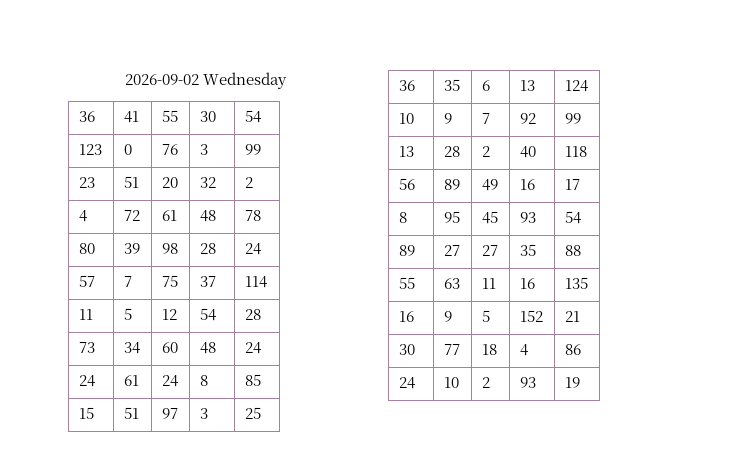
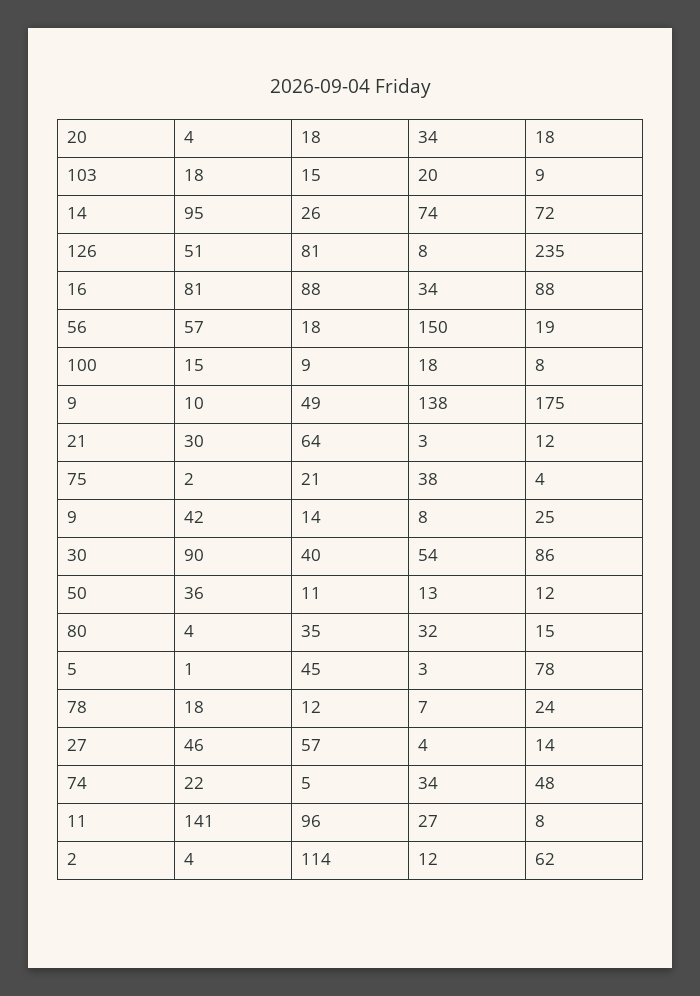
[124,72,288,89] [78,111,95,122] [123,111,139,123] [161,110,178,122] [199,111,216,122] [244,110,261,123] [78,144,102,155] [123,144,132,155] [161,144,178,155] [199,144,208,155] [244,144,261,155] [78,177,95,188] [123,176,139,188] [161,177,178,188] [199,177,216,188] [244,177,253,188] [78,210,87,222] [123,210,140,221] [161,210,177,221] [199,210,216,222] [244,210,261,221] [78,243,95,254] [123,243,140,254] [161,243,178,254] [199,243,216,254] [244,243,261,255] [78,275,95,287] [123,276,132,287] [161,275,178,287] [199,276,216,287] [244,276,267,288] [78,309,93,320] [123,308,132,320] [161,309,177,320] [199,308,216,321] [244,309,261,320] [78,342,95,353] [123,342,140,354] [161,342,178,353] [199,342,216,354] [244,342,261,354] [78,375,95,387] [123,375,139,386] [161,375,178,387] [199,375,208,386] [244,374,261,386] [78,407,94,419] [123,407,139,419] [161,408,178,419] [199,408,208,419] [244,407,261,419] [398,80,415,91] [443,79,460,91] [481,80,490,91] [519,80,535,91] [564,80,588,92] [398,113,414,124] [443,113,452,124] [481,113,490,124] [519,113,536,124] [564,113,581,124] [398,146,414,157] [443,146,460,157] [481,146,490,157] [519,146,536,158] [564,146,587,157] [398,178,415,190] [443,179,460,190] [481,179,498,191] [519,179,535,190] [564,179,580,190] [398,212,407,223] [443,211,460,223] [481,211,498,224] [519,212,536,223] [564,211,581,224] [398,245,415,256] [443,245,460,256] [481,245,498,256] [519,244,536,256] [564,245,581,256] [398,277,415,289] [443,278,460,289] [481,278,496,289] [519,278,535,289] [564,277,588,289] [398,311,414,322] [443,311,452,322] [481,310,490,322] [519,310,543,322] [564,311,580,322] [398,344,415,355] [443,344,460,355] [481,344,497,355] [519,344,528,356] [564,344,581,355] [398,377,415,389] [443,377,459,388] [481,377,490,388] [519,377,536,388] [564,377,580,388] 2026-09-02 Wednesday // 36 | 41 | 55 | 30 | 54 // 123 | 0 | 76 | 3 | 99 // 23 | 51 | 20 | 32 | 2 // 4 | 72 | 61 | 48 | 78 // 80 | 39 | 98 | 28 | 24 // 57 | 7 | 75 | 37 | 114 // 11 | 5 | 12 | 54 | 28 // 73 | 34 | 60 | 48 | 24 // 24 | 61 | 24 | 8 | 85 // 15 | 51 | 97 | 3 | 25 // 36 | 35 | 6 | 13 | 124 // 10 | 9 | 7 | 92 | 99 // 13 | 28 | 2 | 40 | 118 // 56 | 89 | 49 | 16 | 17 // 8 | 95 | 45 | 93 | 54 // 89 | 27 | 27 | 35 | 88 // 55 | 63 | 11 | 16 | 135 // 16 | 9 | 5 | 152 | 21 // 30 | 77 | 18 | 4 | 86 // 24 | 10 | 2 | 93 | 19 -> [269,78,431,98] [67,131,88,143] [184,131,195,143] [301,131,322,143] [418,131,439,143] [535,131,556,143] [67,169,98,181] [184,169,205,181] [301,169,322,181] [418,169,439,181] [535,169,546,181] [67,207,88,219] [184,207,205,219] [301,207,322,219] [418,207,439,219] [535,207,556,219] [67,245,98,257] [184,245,205,257] [301,245,322,257] [418,245,429,257] [535,245,566,257] [67,283,88,295] [184,283,205,295] [301,283,322,295] [418,283,439,295] [535,283,556,295] [67,321,88,333] [184,321,205,333] [301,321,322,333] [418,321,449,333] [535,321,556,333] [67,359,98,371] [184,359,205,371] [301,359,312,371] [418,359,439,371] [535,359,546,371] [67,397,78,409] [184,397,205,409] [301,397,322,409] [418,397,449,409] [535,397,566,409] [67,435,88,447] [184,435,205,447] [301,435,322,447] [418,435,429,447] [535,435,556,447] [67,473,88,485] [184,473,195,485] [301,473,322,485] [418,473,439,485] [535,473,546,485] [67,511,78,523] [184,511,205,523] [301,511,322,523] [418,511,429,523] [535,511,556,523] [67,549,88,561] [184,549,205,561] [301,549,322,561] [418,549,439,561] [535,549,556,561] [67,587,88,599] [184,587,205,599] [301,587,322,599] [418,587,439,599] [535,587,556,599] [67,625,88,637] [184,625,195,637] [301,625,322,637] [418,625,439,637] [535,625,556,637] [67,663,78,675] [184,663,195,675] [301,663,322,675] [418,663,429,675] [535,663,556,675] [67,701,88,713] [184,701,205,713] [301,701,322,713] [418,701,429,713] [535,701,556,713] [67,739,88,751] [184,739,205,751] [301,739,322,751] [418,739,429,751] [535,739,556,751] [67,777,88,789] [184,777,205,789] [301,777,312,789] [418,777,439,789] [535,777,556,789] [67,815,88,827] [184,815,215,827] [301,815,322,827] [418,815,439,827] [535,815,546,827] [67,853,78,865] [184,853,195,865] [301,853,332,865] [418,853,439,865] [535,853,556,865] 2026-09-04 Friday // 20 | 4 | 18 | 34 | 18 // 103 | 18 | 15 | 20 | 9 // 14 | 95 | 26 | 74 | 72 // 126 | 51 | 81 | 8 | 235 // 16 | 81 | 88 | 34 | 88 // 56 | 57 | 18 | 150 | 19 // 100 | 15 | 9 | 18 | 8 // 9 | 10 | 49 | 138 | 175 // 21 | 30 | 64 | 3 | 12 // 75 | 2 | 21 | 38 | 4 // 9 | 42 | 14 | 8 | 25 // 30 | 90 | 40 | 54 | 86 // 50 | 36 | 11 | 13 | 12 // 80 | 4 | 35 | 32 | 15 // 5 | 1 | 45 | 3 | 78 // 78 | 18 | 12 | 7 | 24 // 27 | 46 | 57 | 4 | 14 // 74 | 22 | 5 | 34 | 48 // 11 | 141 | 96 | 27 | 8 // 2 | 4 | 114 | 12 | 62

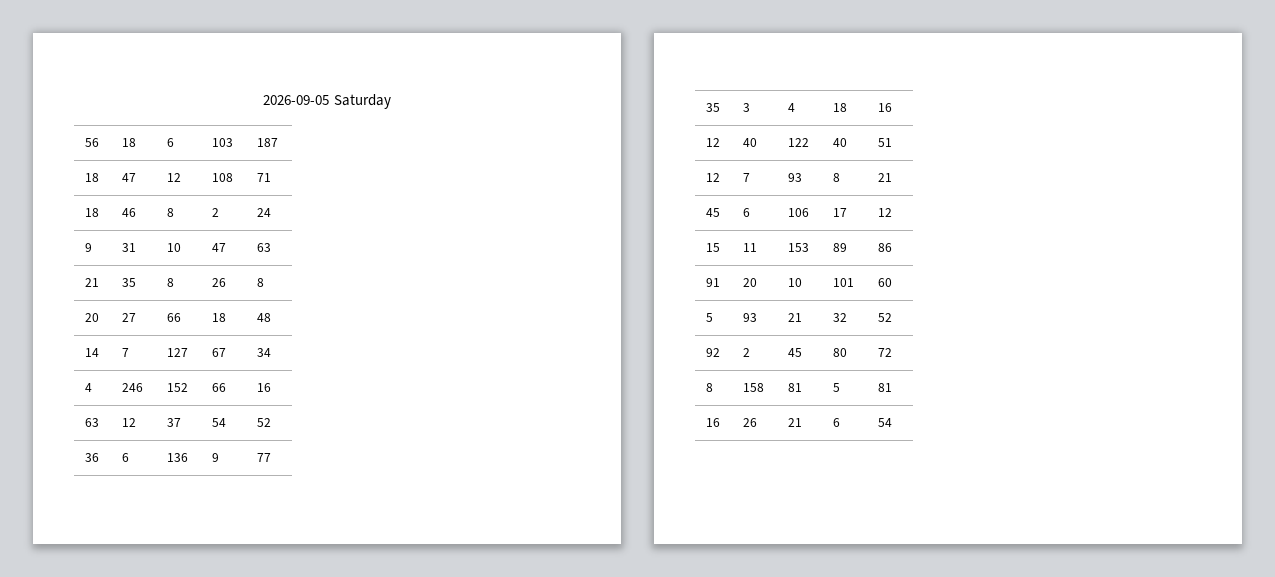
[269,78,431,98] [67,131,88,143] [184,131,195,143] [301,131,322,143] [418,131,439,143] [535,131,556,143] [67,169,98,181] [184,169,205,181] [301,169,322,181] [418,169,439,181] [535,169,546,181] [67,207,88,219] [184,207,205,219] [301,207,322,219] [418,207,439,219] [535,207,556,219] [67,245,98,257] [184,245,205,257] [301,245,322,257] [418,245,429,257] [535,245,566,257] [67,283,88,295] [184,283,205,295] [301,283,322,295] [418,283,439,295] [535,283,556,295] [67,321,88,333] [184,321,205,333] [301,321,322,333] [418,321,449,333] [535,321,556,333] [67,359,98,371] [184,359,205,371] [301,359,312,371] [418,359,439,371] [535,359,546,371] [67,397,78,409] [184,397,205,409] [301,397,322,409] [418,397,449,409] [535,397,566,409] [67,435,88,447] [184,435,205,447] [301,435,322,447] [418,435,429,447] [535,435,556,447] [67,473,88,485] [184,473,195,485] [301,473,322,485] [418,473,439,485] [535,473,546,485] [67,511,78,523] [184,511,205,523] [301,511,322,523] [418,511,429,523] [535,511,556,523] [67,549,88,561] [184,549,205,561] [301,549,322,561] [418,549,439,561] [535,549,556,561] [67,587,88,599] [184,587,205,599] [301,587,322,599] [418,587,439,599] [535,587,556,599] [67,625,88,637] [184,625,195,637] [301,625,322,637] [418,625,439,637] [535,625,556,637] [67,663,78,675] [184,663,195,675] [301,663,322,675] [418,663,429,675] [535,663,556,675] [67,701,88,713] [184,701,205,713] [301,701,322,713] [418,701,429,713] [535,701,556,713] [67,739,88,751] [184,739,205,751] [301,739,322,751] [418,739,429,751] [535,739,556,751] [67,777,88,789] [184,777,205,789] [301,777,312,789] [418,777,439,789] [535,777,556,789] [67,815,88,827] [184,815,215,827] [301,815,322,827] [418,815,439,827] [535,815,546,827] [67,853,78,865] [184,853,195,865] [301,853,332,865] [418,853,439,865] [535,853,556,865] 2026-09-04 Friday // 20 | 4 | 18 | 34 | 18 // 103 | 18 | 15 | 20 | 9 // 14 | 95 | 26 | 74 | 72 // 126 | 51 | 81 | 8 | 235 // 16 | 81 | 88 | 34 | 88 // 56 | 57 | 18 | 150 | 19 // 100 | 15 | 9 | 18 | 8 // 9 | 10 | 49 | 138 | 175 // 21 | 30 | 64 | 3 | 12 // 75 | 2 | 21 | 38 | 4 // 9 | 42 | 14 | 8 | 25 // 30 | 90 | 40 | 54 | 86 // 50 | 36 | 11 | 13 | 12 // 80 | 4 | 35 | 32 | 15 // 5 | 1 | 45 | 3 | 78 // 78 | 18 | 12 | 7 | 24 // 27 | 46 | 57 | 4 | 14 // 74 | 22 | 5 | 34 | 48 // 11 | 141 | 96 | 27 | 8 // 2 | 4 | 114 | 12 | 62 -> [263,94,391,109] [85,138,100,147] [122,138,137,147] [167,138,175,147] [212,138,234,147] [257,138,279,147] [85,173,100,182] [122,173,137,182] [167,173,182,182] [212,173,234,182] [257,173,272,182] [85,208,100,217] [122,208,137,217] [167,208,175,217] [212,208,220,217] [257,208,272,217] [85,243,93,252] [122,243,137,252] [167,243,182,252] [212,243,227,252] [257,243,272,252] [85,278,100,287] [122,278,137,287] [167,278,175,287] [212,278,227,287] [257,278,265,287] [85,313,100,322] [122,313,137,322] [167,313,182,322] [212,313,227,322] [257,313,272,322] [85,348,100,357] [122,348,130,357] [167,348,189,357] [212,348,227,357] [257,348,272,357] [85,383,93,392] [122,383,144,392] [167,383,189,392] [212,383,227,392] [257,383,272,392] [85,418,100,427] [122,418,137,427] [167,418,182,427] [212,418,227,427] [257,418,272,427] [85,453,100,462] [122,453,130,462] [167,453,189,462] [212,453,220,462] [257,453,272,462] [706,103,721,112] [743,103,751,112] [788,103,796,112] [833,103,848,112] [878,103,893,112] [706,138,721,147] [743,138,758,147] [788,138,810,147] [833,138,848,147] [878,138,893,147] [706,173,721,182] [743,173,751,182] [788,173,803,182] [833,173,841,182] [878,173,893,182] [706,208,721,217] [743,208,751,217] [788,208,810,217] [833,208,848,217] [878,208,893,217] [706,243,721,252] [743,243,758,252] [788,243,810,252] [833,243,848,252] [878,243,893,252] [706,278,721,287] [743,278,758,287] [788,278,803,287] [833,278,855,287] [878,278,893,287] [706,313,714,322] [743,313,758,322] [788,313,803,322] [833,313,848,322] [878,313,893,322] [706,348,721,357] [743,348,751,357] [788,348,803,357] [833,348,848,357] [878,348,893,357] [706,383,714,392] [743,383,765,392] [788,383,803,392] [833,383,841,392] [878,383,893,392] [706,418,721,427] [743,418,758,427] [788,418,803,427] [833,418,841,427] [878,418,893,427] 2026-09-05 Saturday // 56 | 18 | 6 | 103 | 187 // 18 | 47 | 12 | 108 | 71 // 18 | 46 | 8 | 2 | 24 // 9 | 31 | 10 | 47 | 63 // 21 | 35 | 8 | 26 | 8 // 20 | 27 | 66 | 18 | 48 // 14 | 7 | 127 | 67 | 34 // 4 | 246 | 152 | 66 | 16 // 63 | 12 | 37 | 54 | 52 // 36 | 6 | 136 | 9 | 77 // 35 | 3 | 4 | 18 | 16 // 12 | 40 | 122 | 40 | 51 // 12 | 7 | 93 | 8 | 21 // 45 | 6 | 106 | 17 | 12 // 15 | 11 | 153 | 89 | 86 // 91 | 20 | 10 | 101 | 60 // 5 | 93 | 21 | 32 | 52 // 92 | 2 | 45 | 80 | 72 // 8 | 158 | 81 | 5 | 81 // 16 | 26 | 21 | 6 | 54

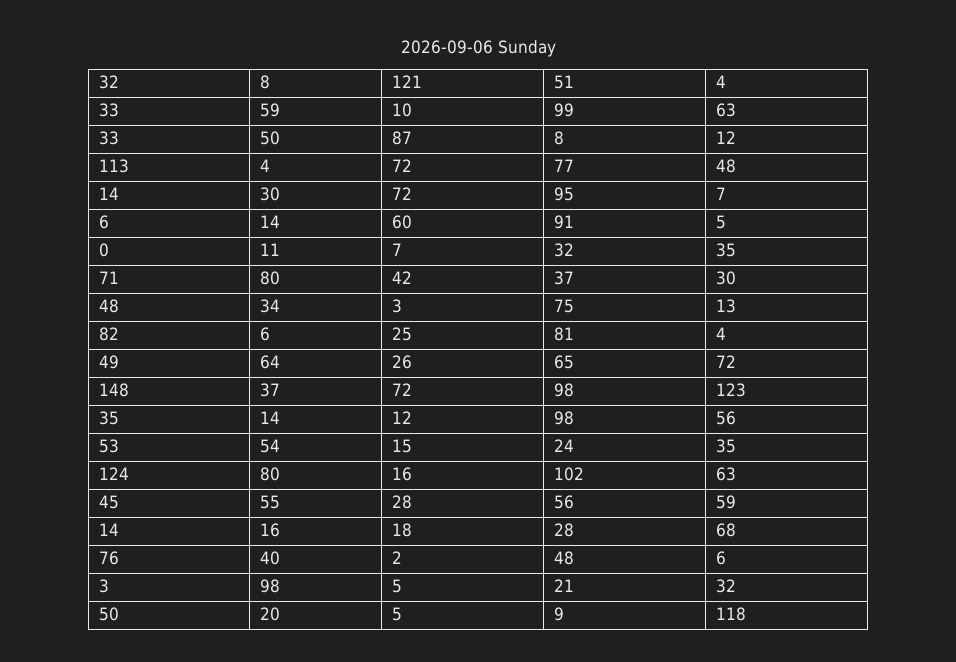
[263,94,391,109] [85,138,100,147] [122,138,137,147] [167,138,175,147] [212,138,234,147] [257,138,279,147] [85,173,100,182] [122,173,137,182] [167,173,182,182] [212,173,234,182] [257,173,272,182] [85,208,100,217] [122,208,137,217] [167,208,175,217] [212,208,220,217] [257,208,272,217] [85,243,93,252] [122,243,137,252] [167,243,182,252] [212,243,227,252] [257,243,272,252] [85,278,100,287] [122,278,137,287] [167,278,175,287] [212,278,227,287] [257,278,265,287] [85,313,100,322] [122,313,137,322] [167,313,182,322] [212,313,227,322] [257,313,272,322] [85,348,100,357] [122,348,130,357] [167,348,189,357] [212,348,227,357] [257,348,272,357] [85,383,93,392] [122,383,144,392] [167,383,189,392] [212,383,227,392] [257,383,272,392] [85,418,100,427] [122,418,137,427] [167,418,182,427] [212,418,227,427] [257,418,272,427] [85,453,100,462] [122,453,130,462] [167,453,189,462] [212,453,220,462] [257,453,272,462] [706,103,721,112] [743,103,751,112] [788,103,796,112] [833,103,848,112] [878,103,893,112] [706,138,721,147] [743,138,758,147] [788,138,810,147] [833,138,848,147] [878,138,893,147] [706,173,721,182] [743,173,751,182] [788,173,803,182] [833,173,841,182] [878,173,893,182] [706,208,721,217] [743,208,751,217] [788,208,810,217] [833,208,848,217] [878,208,893,217] [706,243,721,252] [743,243,758,252] [788,243,810,252] [833,243,848,252] [878,243,893,252] [706,278,721,287] [743,278,758,287] [788,278,803,287] [833,278,855,287] [878,278,893,287] [706,313,714,322] [743,313,758,322] 2026-09-05 Saturday // 56 | 18 | 6 | 103 | 187 // 18 | 47 | 12 | 108 | 71 // 18 | 46 | 8 | 2 | 24 // 9 | 31 | 10 | 47 | 63 // 21 | 35 | 8 | 26 | 8 // 20 | 27 | 66 | 18 | 48 // 14 | 7 | 127 | 67 | 34 // 4 | 246 | 152 | 66 | 16 // 63 | 12 | 37 | 54 | 52 // 36 | 6 | 136 | 9 | 77 // 35 | 3 | 4 | 18 | 16 // 12 | 40 | 122 | 40 | 51 // 12 | 7 | 93 | 8 | 21 // 45 | 6 | 106 | 17 | 12 // 15 | 11 | 153 | 89 | 86 // 91 | 20 | 10 | 101 | 60 // 5 | 93 -> [400,40,556,57] [99,75,120,89] [260,75,271,89] [392,75,423,88] [554,75,575,89] [716,75,727,88] [99,103,120,117] [260,103,281,117] [392,103,413,117] [554,103,575,117] [716,103,737,117] [99,131,120,145] [260,131,281,145] [392,131,413,145] [554,131,565,145] [716,131,737,144] [99,159,130,173] [260,159,271,172] [392,159,413,172] [554,159,575,172] [716,159,737,173] [99,187,120,200] [260,187,281,201] [392,187,413,200] [554,187,575,201] [716,187,727,200] [99,215,110,229] [260,215,281,228] [392,215,413,229] [554,215,575,229] [716,215,727,229] [99,243,110,257] [260,243,281,256] [392,243,403,256] [554,243,575,257] [716,243,737,257] [99,271,120,284] [260,271,281,285] [392,271,413,284] [554,271,575,285] [716,271,737,285] [99,299,120,313] [260,299,281,313] [392,299,403,313] [554,299,575,313] [716,299,737,313] [99,327,120,341] [260,327,271,341] [392,327,413,341] [554,327,575,341] [716,327,727,340] [99,355,120,369] [260,355,281,369] [392,355,413,369] [554,355,575,369] [716,355,737,368] [99,383,130,397] [260,383,281,397] [392,383,413,396] [554,383,575,397] [716,383,747,397] [99,411,120,425] [260,411,281,424] [392,411,413,424] [554,411,575,425] [716,411,737,425] [99,439,120,453] [260,439,281,453] [392,439,413,453] [554,439,575,452] [716,439,737,453] [99,467,130,480] [260,467,281,481] [392,467,413,481] [554,467,585,481] [716,467,737,481] [99,495,120,509] [260,495,281,509] [392,495,413,509] [554,495,575,509] [716,495,737,509] [99,523,120,536] [260,523,281,537] [392,523,413,537] [554,523,575,537] [716,523,737,537] [99,551,120,565] [260,551,281,565] [392,551,403,564] [554,551,575,565] [716,551,727,565] [99,579,110,593] [260,579,281,593] [392,579,403,593] 2026-09-06 Sunday // 32 | 8 | 121 | 51 | 4 // 33 | 59 | 10 | 99 | 63 // 33 | 50 | 87 | 8 | 12 // 113 | 4 | 72 | 77 | 48 // 14 | 30 | 72 | 95 | 7 // 6 | 14 | 60 | 91 | 5 // 0 | 11 | 7 | 32 | 35 // 71 | 80 | 42 | 37 | 30 // 48 | 34 | 3 | 75 | 13 // 82 | 6 | 25 | 81 | 4 // 49 | 64 | 26 | 65 | 72 // 148 | 37 | 72 | 98 | 123 // 35 | 14 | 12 | 98 | 56 // 53 | 54 | 15 | 24 | 35 // 124 | 80 | 16 | 102 | 63 // 45 | 55 | 28 | 56 | 59 // 14 | 16 | 18 | 28 | 68 // 76 | 40 | 2 | 48 | 6 // 3 | 98 | 5
[878,313,893,322] [706,348,721,357] [743,348,751,357] [788,348,803,357] [833,348,848,357] [878,348,893,357] [706,383,714,392] [743,383,765,392] [788,383,803,392] [833,383,841,392] [878,383,893,392] [706,418,721,427] [743,418,758,427] [788,418,803,427] [833,418,841,427] [878,418,893,427] | 52 // 92 | 2 | 45 | 80 | 72 // 8 | 158 | 81 | 5 | 81 // 16 | 26 | 21 | 6 | 54 -> [99,607,120,621] [260,607,281,621] [392,607,403,621] [554,607,565,621] [716,607,747,621] // 50 | 20 | 5 | 9 | 118

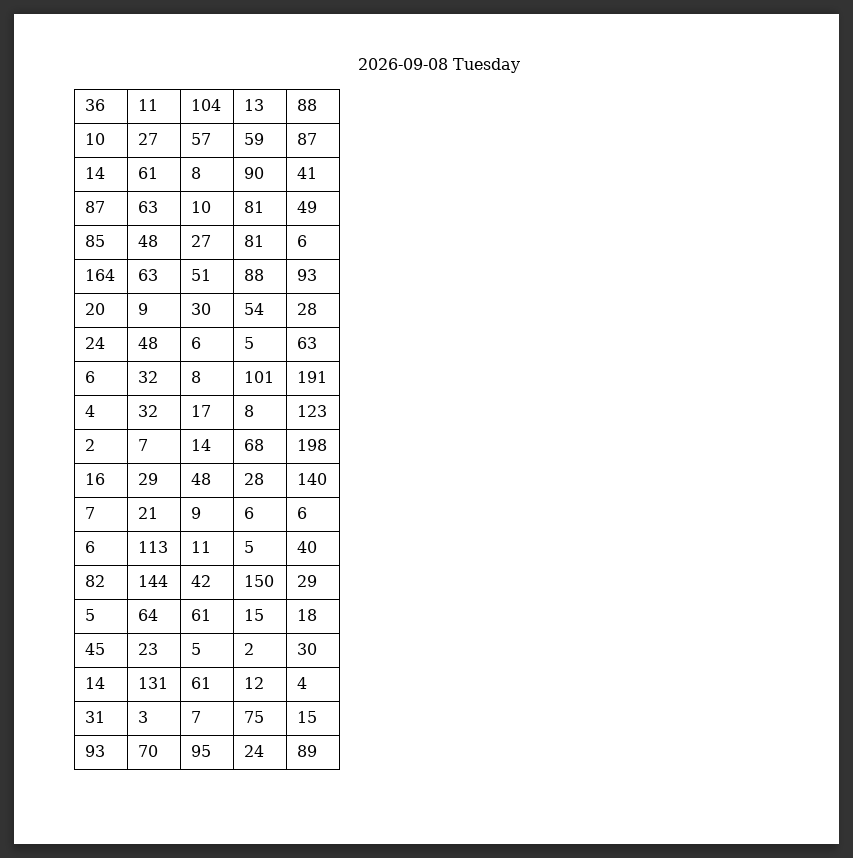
[400,40,556,57] [99,75,120,89] [260,75,271,89] [392,75,423,88] [554,75,575,89] [716,75,727,88] [99,103,120,117] [260,103,281,117] [392,103,413,117] [554,103,575,117] [716,103,737,117] [99,131,120,145] [260,131,281,145] [392,131,413,145] [554,131,565,145] [716,131,737,144] [99,159,130,173] [260,159,271,172] [392,159,413,172] [554,159,575,172] [716,159,737,173] [99,187,120,200] [260,187,281,201] [392,187,413,200] [554,187,575,201] [716,187,727,200] [99,215,110,229] [260,215,281,228] [392,215,413,229] [554,215,575,229] [716,215,727,229] [99,243,110,257] [260,243,281,256] [392,243,403,256] [554,243,575,257] [716,243,737,257] [99,271,120,284] [260,271,281,285] [392,271,413,284] [554,271,575,285] [716,271,737,285] [99,299,120,313] [260,299,281,313] [392,299,403,313] [554,299,575,313] [716,299,737,313] [99,327,120,341] [260,327,271,341] [392,327,413,341] [554,327,575,341] [716,327,727,340] [99,355,120,369] [260,355,281,369] [392,355,413,369] [554,355,575,369] [716,355,737,368] [99,383,130,397] [260,383,281,397] [392,383,413,396] [554,383,575,397] [716,383,747,397] [99,411,120,425] [260,411,281,424] [392,411,413,424] [554,411,575,425] [716,411,737,425] [99,439,120,453] [260,439,281,453] [392,439,413,453] [554,439,575,452] [716,439,737,453] [99,467,130,480] [260,467,281,481] [392,467,413,481] [554,467,585,481] [716,467,737,481] [99,495,120,509] [260,495,281,509] [392,495,413,509] [554,495,575,509] [716,495,737,509] [99,523,120,536] [260,523,281,537] [392,523,413,537] [554,523,575,537] [716,523,737,537] [99,551,120,565] [260,551,281,565] [392,551,403,564] [554,551,575,565] [716,551,727,565] [99,579,110,593] [260,579,281,593] [392,579,403,593] [554,579,575,592] [716,579,737,593] [99,607,120,621] [260,607,281,621] [392,607,403,621] [554,607,565,621] [716,607,747,621] 2026-09-06 Sunday // 32 | 8 | 121 | 51 | 4 // 33 | 59 | 10 | 99 | 63 // 33 | 50 | 87 | 8 | 12 // 113 | 4 | 72 | 77 | 48 // 14 | 30 | 72 | 95 | 7 // 6 | 14 | 60 | 91 | 5 // 0 | 11 | 7 | 32 | 35 // 71 | 80 | 42 | 37 | 30 // 48 | 34 | 3 | 75 | 13 // 82 | 6 | 25 | 81 | 4 // 49 | 64 | 26 | 65 | 72 // 148 | 37 | 72 | 98 | 123 // 35 | 14 | 12 | 98 | 56 // 53 | 54 | 15 | 24 | 35 // 124 | 80 | 16 | 102 | 63 // 45 | 55 | 28 | 56 | 59 // 14 | 16 | 18 | 28 | 68 // 76 | 40 | 2 | 48 | 6 // 3 | 98 | 5 | 21 | 32 // 50 | 20 | 5 | 9 | 118 -> [358,58,520,73] [85,99,106,111] [138,99,159,111] [191,99,222,111] [244,99,265,111] [297,99,318,111] [85,133,106,145] [138,133,159,145] [191,133,212,145] [244,133,265,145] [297,133,318,145] [85,167,106,179] [138,167,159,179] [191,167,202,179] [244,167,265,179] [297,167,318,179] [85,201,106,213] [138,201,159,213] [191,201,212,213] [244,201,265,213] [297,201,318,213] [85,235,106,247] [138,235,159,247] [191,235,212,247] [244,235,265,247] [297,235,308,247] [85,269,116,281] [138,269,159,281] [191,269,212,281] [244,269,265,281] [297,269,318,281] [85,303,106,315] [138,303,149,315] [191,303,212,315] [244,303,265,315] [297,303,318,315] [85,337,106,349] [138,337,159,349] [191,337,202,349] [244,337,255,349] [297,337,318,349] [85,371,96,383] [138,371,159,383] [191,371,202,383] [244,371,275,383] [297,371,328,383] [85,405,96,417] [138,405,159,417] [191,405,212,417] [244,405,255,417] [297,405,328,417] [85,439,96,451] [138,439,149,451] [191,439,212,451] [244,439,265,451] [297,439,328,451] [85,473,106,485] [138,473,159,485] [191,473,212,485] [244,473,265,485] [297,473,328,485] [85,507,96,519] [138,507,159,519] [191,507,202,519] [244,507,255,519] [297,507,308,519] [85,541,96,553] [138,541,169,553] [191,541,212,553] [244,541,255,553] [297,541,318,553] [85,575,106,587] [138,575,169,587] [191,575,212,587] [244,575,275,587] [297,575,318,587] [85,609,96,621] [138,609,159,621] [191,609,212,621] [244,609,265,621] [297,609,318,621] [85,643,106,655] [138,643,159,655] [191,643,202,655] [244,643,255,655] [297,643,318,655] [85,677,106,689] [138,677,169,689] [191,677,212,689] [244,677,265,689] [297,677,308,689] [85,711,106,723] [138,711,149,723] [191,711,202,723] [244,711,265,723] [297,711,318,723] [85,745,106,757] [138,745,159,757] [191,745,212,757] [244,745,265,757] [297,745,318,757] 2026-09-08 Tuesday // 36 | 11 | 104 | 13 | 88 // 10 | 27 | 57 | 59 | 87 // 14 | 61 | 8 | 90 | 41 // 87 | 63 | 10 | 81 | 49 // 85 | 48 | 27 | 81 | 6 // 164 | 63 | 51 | 88 | 93 // 20 | 9 | 30 | 54 | 28 // 24 | 48 | 6 | 5 | 63 // 6 | 32 | 8 | 101 | 191 // 4 | 32 | 17 | 8 | 123 // 2 | 7 | 14 | 68 | 198 // 16 | 29 | 48 | 28 | 140 // 7 | 21 | 9 | 6 | 6 // 6 | 113 | 11 | 5 | 40 // 82 | 144 | 42 | 150 | 29 // 5 | 64 | 61 | 15 | 18 // 45 | 23 | 5 | 2 | 30 // 14 | 131 | 61 | 12 | 4 // 31 | 3 | 7 | 75 | 15 // 93 | 70 | 95 | 24 | 89

